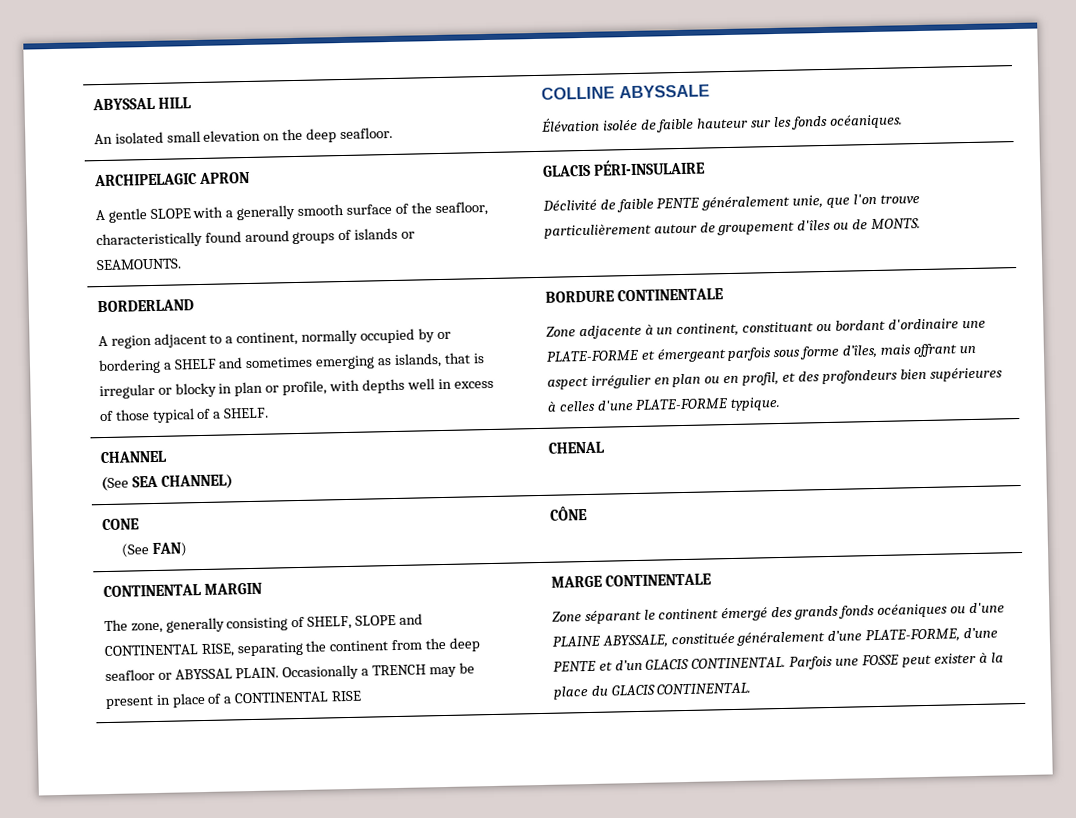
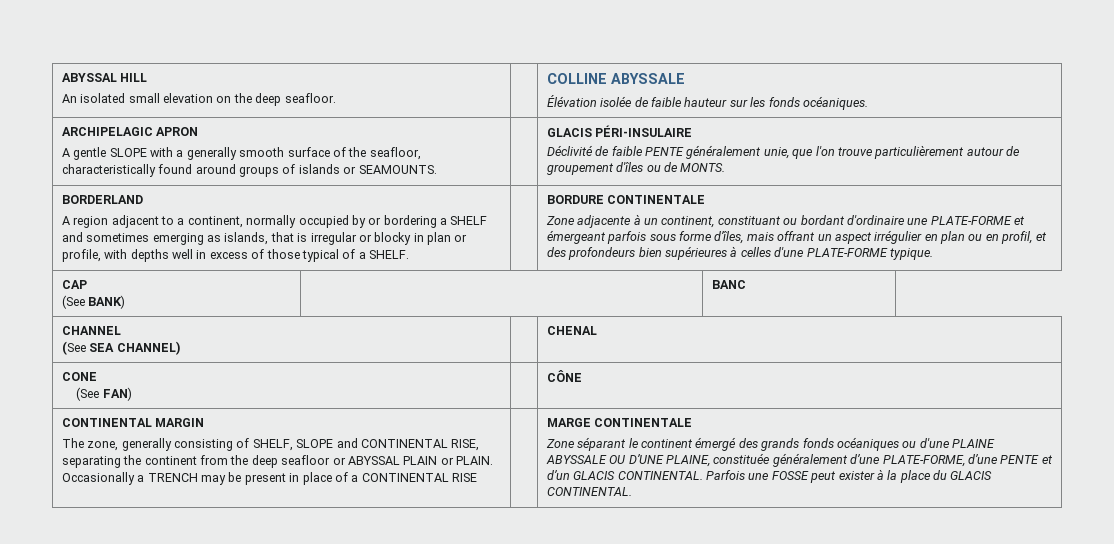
(782, 403) none -> [61,280,87,289] [61,295,126,309] [711,280,746,289] // CAP // (See BANK) | | BANC
(233, 674) none -> [403,456,454,465] PLAIN or
[601,634,668,649] ABYSSALE, -> [545,454,711,467] ABYSSALE OU D’UNE PLAINE,

